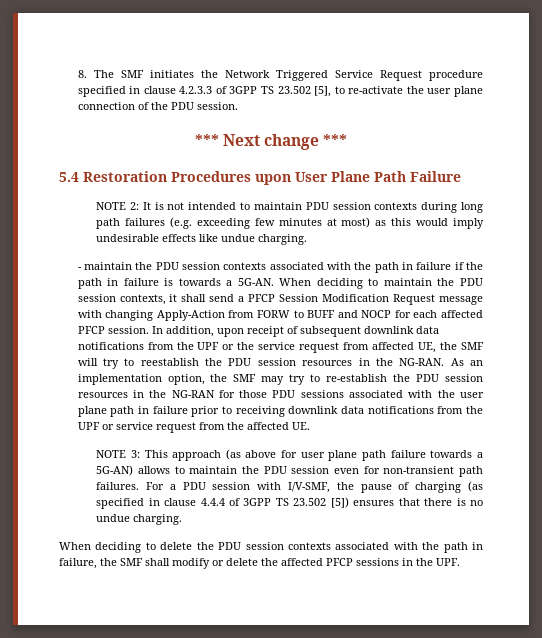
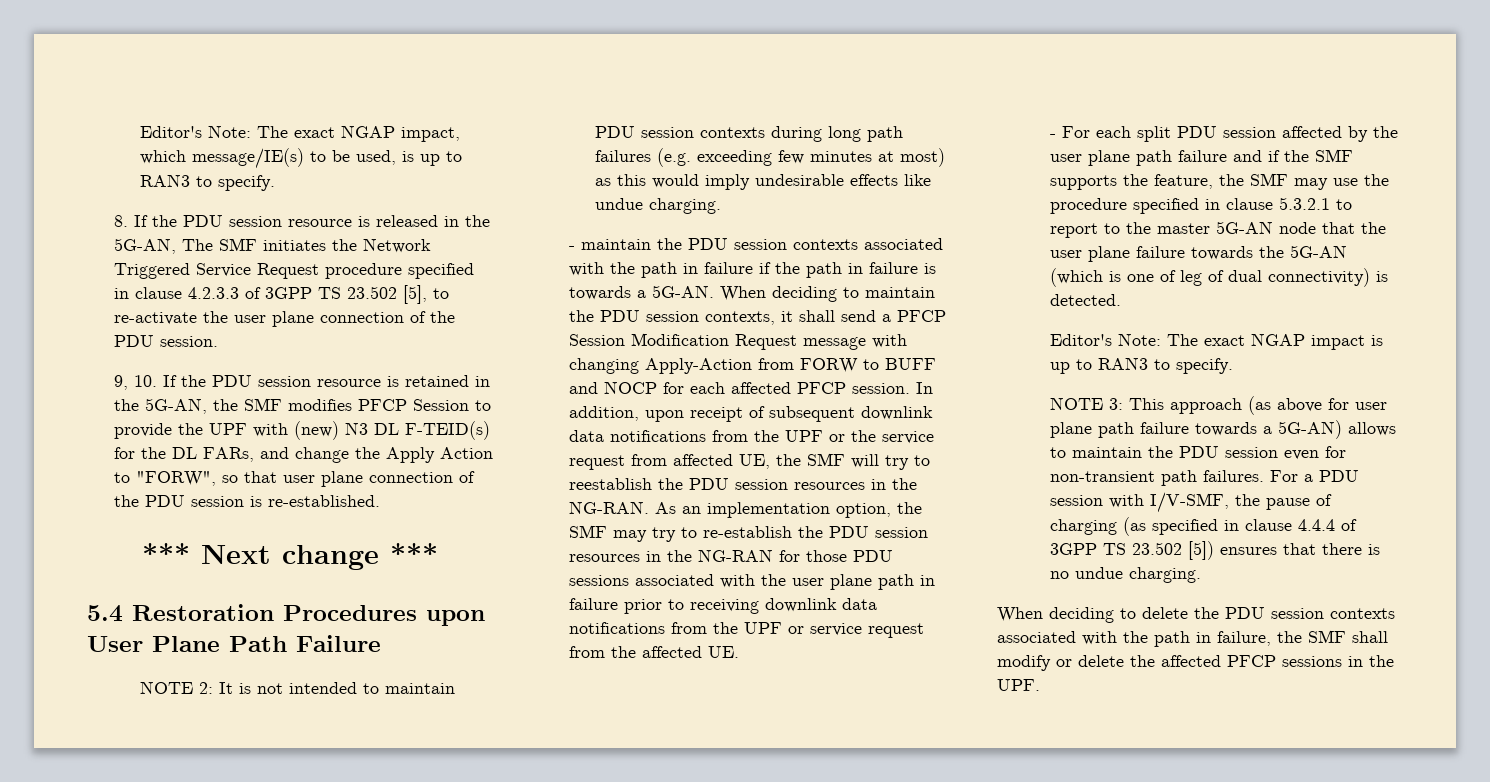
[77,70,87,78] 8. -> [140,125,461,142] [140,148,463,169] [140,174,276,191] [113,215,490,227] [113,238,176,254] Editor's Note: The exact NGAP impact, which message/IE(s) to be used, is up to RAN3 to specify. // 8. If the PDU session resource is released in the 5G-AN,
(238, 106) none -> [113,375,490,390] [113,398,491,414] [113,421,490,440] [113,447,493,463] [113,471,475,487] [113,495,380,507] // 9, 10. If the PDU session resource is retained in the 5G-AN, the SMF modifies PFCP Session to provide the UPF with (new) N3 DL F-TEID(s) for the DL FARs, and change the Apply Action to "FORW", so that user plane connection of the PDU session is re-established.
(310, 426) none -> [1050,126,1399,142] [1050,149,1354,166] [1050,173,1390,190] [1050,197,1353,214] [1050,221,1387,238] [1050,245,1348,262] [1050,268,1389,287] [1050,294,1122,306] [1050,333,1384,350] [1050,357,1234,374] // - For each split PDU session affected by the user plane path failure and if the SMF supports the feature, the SMF may use the procedure specified in clause 5.3.2.1 to report to the master 5G-AN node that the user plane failure towards the 5G-AN (which is one of leg of dual connectivity) is detected. // Editor's Note: The exact NGAP impact is up to RAN3 to specify.

